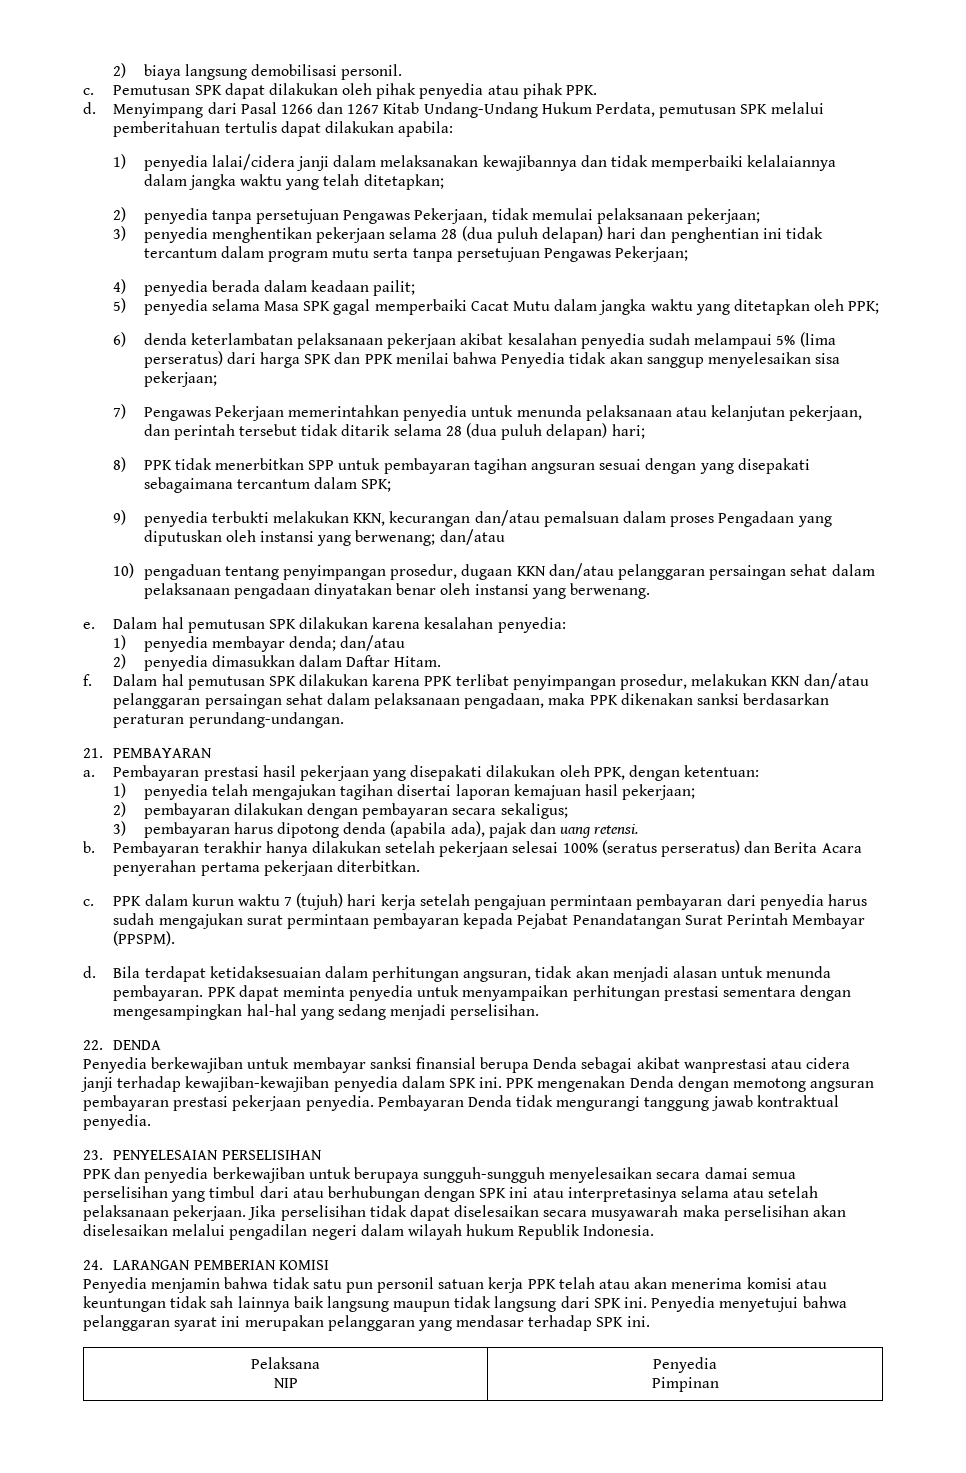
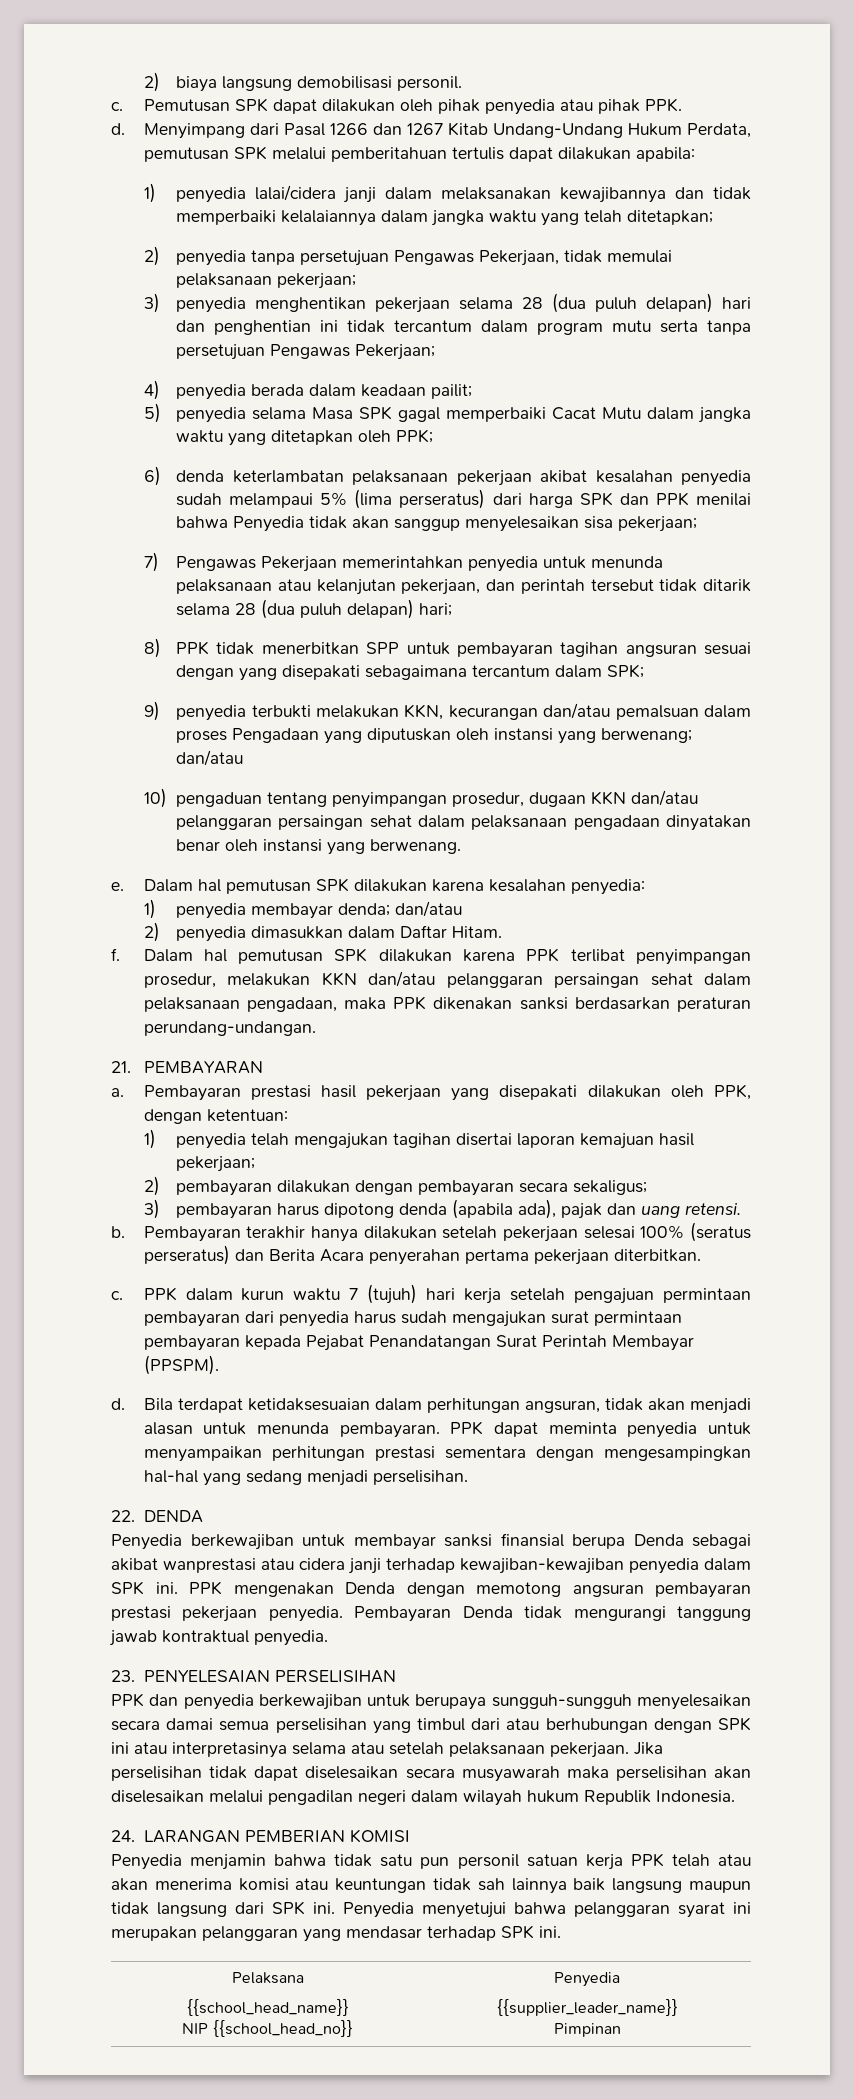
(320, 1363) none -> [186,1999,349,2016] // {{school_head_name}}
[653,1357,718,1373] | Penyedia -> [212,2020,353,2037] [554,1972,620,1987] [496,1999,678,2016] {{school_head_no}} | Penyedia // {{supplier_leader_name}}

